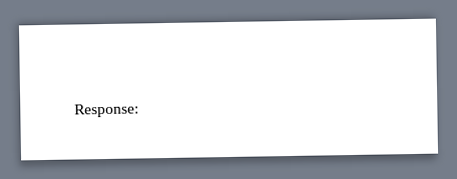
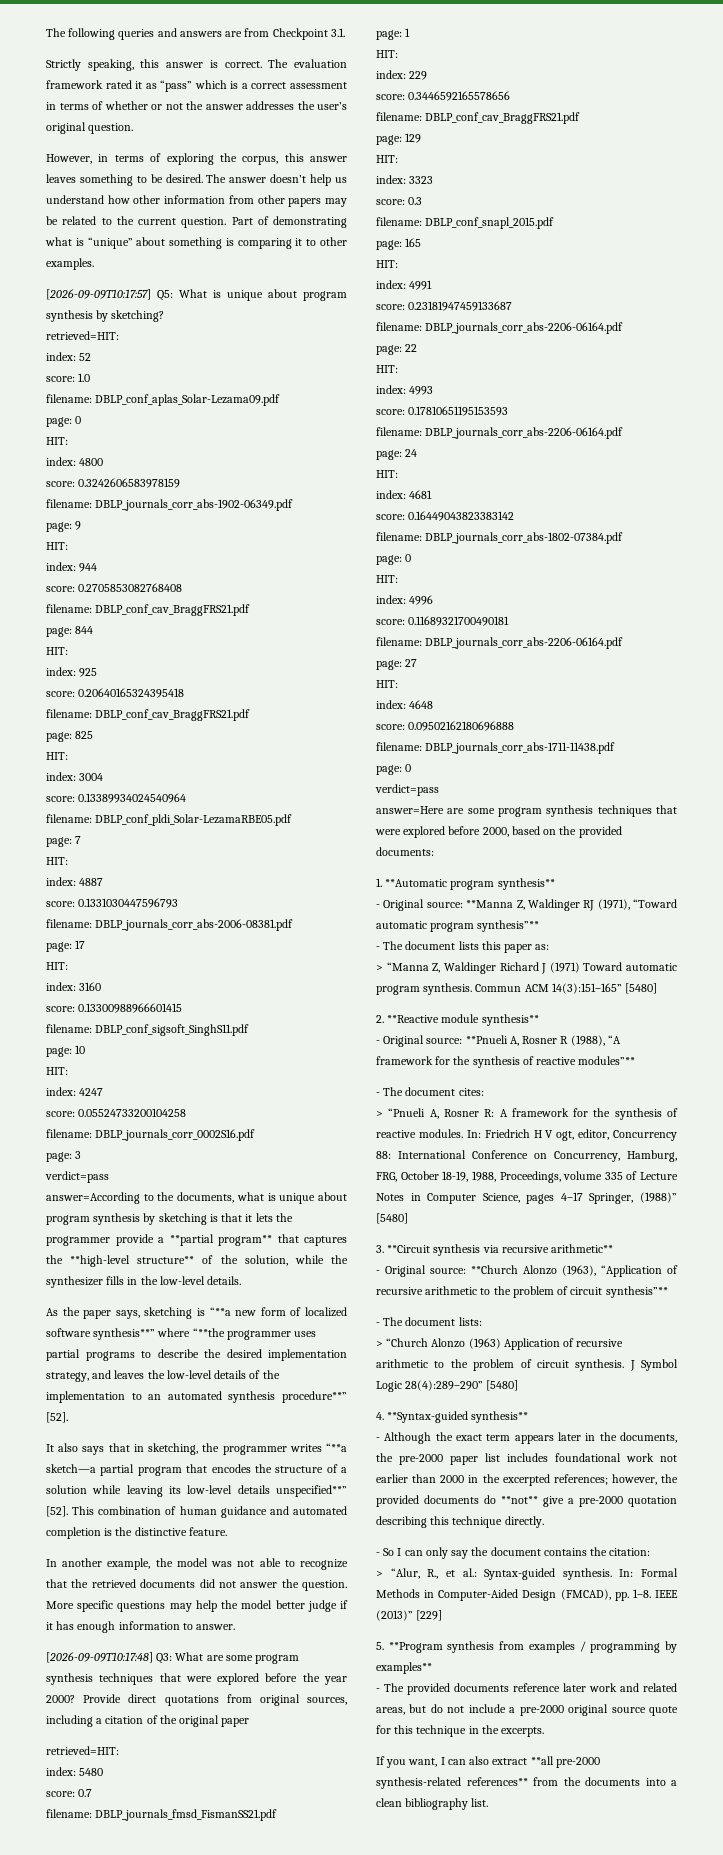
[74,103,139,118] Response: -> [46,28,345,40] [46,59,347,71] [46,80,347,92] [46,101,347,110] [46,122,134,134] [46,153,347,165] [46,174,347,186] [46,195,348,207] [46,216,347,228] [45,237,347,249] [46,258,94,270] [46,289,347,301] [46,310,165,322] [46,331,119,340] [46,352,92,361] [46,373,91,382] [46,394,281,406] [46,416,82,427] [46,437,68,445] [46,457,104,466] [46,478,181,488] [46,499,294,511] [46,521,82,532] [46,542,68,550] [46,562,98,572] [46,583,183,592] [46,604,251,616] [46,626,94,637] [46,647,68,655] [46,667,98,677] [46,688,185,698] [46,709,251,721] [46,731,94,742] [46,752,68,760] [46,772,104,781] [46,793,187,803] [46,814,293,826] [46,836,82,847] [46,857,68,865] [46,877,104,886] [46,898,179,908] [46,919,294,931] [46,940,86,952] [46,962,68,970] [46,982,102,991] [46,1003,183,1013] [46,1024,250,1036] [46,1045,86,1057] [46,1067,68,1075] [46,1087,104,1096] [46,1108,187,1117] [46,1129,256,1141] [46,1151,82,1162] [45,1171,109,1183] [46,1192,348,1204] [46,1213,293,1225] [46,1234,347,1246] [46,1255,348,1267] [46,1276,242,1288] [46,1307,347,1319] [46,1328,317,1340] [46,1349,347,1361] [46,1370,280,1382] [46,1391,347,1403] [46,1412,68,1423] [46,1443,347,1455] [46,1464,347,1476] [46,1485,347,1497] [46,1506,347,1518] [46,1527,227,1539] [46,1558,348,1570] [46,1579,347,1591] [46,1600,348,1612] [46,1621,236,1633] [46,1652,300,1664] [46,1673,347,1685] [46,1694,347,1706] [46,1715,250,1727] [46,1746,119,1755] [46,1767,104,1776] [46,1789,93,1797] [46,1809,278,1821] [376,28,411,40] [376,50,398,58] [376,70,428,80] [376,91,511,101] [376,112,581,124] [376,133,422,145] [376,155,398,163] [376,175,434,184] [376,197,423,205] [376,217,555,229] [376,238,422,250] [376,260,398,268] [376,280,433,290] [376,301,513,311] [376,322,624,334] [376,344,418,355] [376,365,398,373] [376,385,434,395] [376,406,509,416] [376,427,624,439] [376,449,418,460] [376,470,398,478] [376,490,433,499] [376,511,515,521] [376,532,624,544] [376,554,412,565] [376,575,398,583] [376,595,434,605] [376,616,510,626] [376,637,624,649] [376,659,418,670] [376,680,398,688] [376,700,434,709] [376,721,515,731] [376,742,616,754] [376,764,412,775] [375,784,439,796] [376,805,677,817] [375,826,622,838] [376,847,434,856] [376,878,555,890] [376,899,677,911] [376,920,540,932] [376,941,550,953] [376,962,677,974] [376,983,658,995] [376,1014,539,1026] [376,1035,621,1047] [376,1056,636,1068] [376,1087,484,1096] [376,1108,678,1120] [376,1129,677,1141] [376,1150,677,1162] [376,1171,678,1183] [376,1192,677,1204] [376,1213,408,1224] [376,1244,614,1256] [376,1265,678,1277] [376,1286,668,1298] [376,1317,482,1326] [376,1338,624,1350] [376,1359,678,1371] [376,1380,519,1392] [376,1411,529,1423] [376,1432,677,1444] [376,1453,677,1465] [376,1474,678,1486] [376,1495,677,1507] [376,1516,544,1528] [376,1547,651,1559] [376,1568,678,1580] [376,1589,678,1601] [376,1610,443,1621] [376,1641,677,1653] [376,1662,432,1674] [376,1683,677,1695] [376,1704,678,1716] [376,1725,545,1737] [376,1756,600,1768] [376,1777,677,1789] [376,1798,489,1810] The following queries and answers are from Checkpoint 3.1. // Strictly speaking, this answer is correct. The evaluation framework rated it as “pass” which is a correct assessment in terms of whether or not the answer addresses the user’s original question. // However, in terms of exploring the corpus, this answer leaves something to be desired. The answer doesn’t help us understand how other information from other papers may be related to the current question. Part of demonstrating what is “unique” about something is comparing it to other examples. // [2026-09-09T10:17:57] Q5: What is unique about program synthesis by sketching? // retrieved=HIT: // index: 52 // score: 1.0 // filename: DBLP_conf_aplas_Solar-Lezama09.pdf // page: 0 // HIT: // index: 4800 // score: 0.3242606583978159 // filename: DBLP_journals_corr_abs-1902-06349.pdf // page: 9 // HIT: // index: 944 // score: 0.2705853082768408 // filename: DBLP_conf_cav_BraggFRS21.pdf // page: 844 // HIT: // index: 925 // score: 0.20640165324395418 // filename: DBLP_conf_cav_BraggFRS21.pdf // page: 825 // HIT: // index: 3004 // score: 0.13389934024540964 // filename: DBLP_conf_pldi_Solar-LezamaRBE05.pdf // page: 7 // HIT: // index: 4887 // score: 0.1331030447596793 // filename: DBLP_journals_corr_abs-2006-08381.pdf // page: 17 // HIT: // index: 3160 // score: 0.13300988966601415 // filename: DBLP_conf_sigsoft_SinghS11.pdf // page: 10 // HIT: // index: 4247 // score: 0.05524733200104258 // filename: DBLP_journals_corr_0002S16.pdf // page: 3 // verdict=pass // answer=According to the documents, what is unique about program synthesis by sketching is that it lets the programmer provide a **partial program** that captures the **high-level structure** of the solution, while the synthesizer fills in the low-level details. // As the paper says, sketching is “**a new form of localized software synthesis**” where “**the programmer uses partial programs to describe the desired implementation strategy, and leaves the low-level details of the implementation to an automated synthesis procedure**” [52]. // It also says that in sketching, the programmer writes “**a sketch—a partial program that encodes the structure of a solution while leaving its low-level details unspecified**” [52]. This combination of human guidance and automated completion is the distinctive feature. // In another example, the model was not able to recognize that the retrieved documents did not answer the question. More specific questions may help the model better judge if it has enough information to answer. // [2026-09-09T10:17:48] Q3: What are some program synthesis techniques that were explored before the year 2000? Provide direct quotations from original sources, including a citation of the original paper // retrieved=HIT: // index: 5480 // score: 0.7 // filename: DBLP_journals_fmsd_FismanSS21.pdf // page: 1 // HIT: // index: 229 // score: 0.3446592165578656 // filename: DBLP_conf_cav_BraggFRS21.pdf // page: 129 // HIT: // index: 3323 // score: 0.3 // filename: DBLP_conf_snapl_2015.pdf // page: 165 // HIT: // index: 4991 // score: 0.23181947459133687 // filename: DBLP_journals_corr_abs-2206-06164.pdf // page: 22 // HIT: // index: 4993 // score: 0.17810651195153593 // filename: DBLP_journals_corr_abs-2206-06164.pdf // page: 24 // HIT: // index: 4681 // score: 0.16449043823383142 // filename: DBLP_journals_corr_abs-1802-07384.pdf // page: 0 // HIT: // index: 4996 // score: 0.11689321700490181 // filename: DBLP_journals_corr_abs-2206-06164.pdf // page: 27 // HIT: // index: 4648 // score: 0.09502162180696888 // filename: DBLP_journals_corr_abs-1711-11438.pdf // page: 0 // verdict=pass // answer=Here are some program synthesis techniques that were explored before 2000, based on the provided documents: // 1. **Automatic program synthesis** // - Original source: **Manna Z, Waldinger RJ (1971), “Toward automatic program synthesis”** // - The document lists this paper as: // > “Manna Z, Waldinger Richard J (1971) Toward automatic program synthesis. Commun ACM 14(3):151–165” [5480] // 2. **Reactive module synthesis** // - Original source: **Pnueli A, Rosner R (1988), “A framework for the synthesis of reactive modules”** // - The document cites: // > “Pnueli A, Rosner R: A framework for the synthesis of reactive modules. In: Friedrich H V ogt, editor, Concurrency 88: International Conference on Concurrency, Hamburg, FRG, October 18-19, 1988, Proceedings, volume 335 of Lecture Notes in Computer Science, pages 4–17 Springer, (1988)” [5480] // 3. **Circuit synthesis via recursive arithmetic** // - Original source: **Church Alonzo (1963), “Application of recursive arithmetic to the problem of circuit synthesis”** // - The document lists: // > “Church Alonzo (1963) Application of recursive arithmetic to the problem of circuit synthesis. J Symbol Logic 28(4):289–290” [5480] // 4. **Syntax-guided synthesis** // - Although the exact term appears later in the documents, the pre-2000 paper list includes foundational work not earlier than 2000 in the excerpted references; however, the provided documents do **not** give a pre-2000 quotation describing this technique directly. // - So I can only say the document contains the citation: // > “Alur, R., et al.: Syntax-guided synthesis. In: Formal Methods in Computer-Aided Design (FMCAD), pp. 1–8. IEEE (2013)” [229] // 5. **Program synthesis from examples / programming by examples** // - The provided documents reference later work and related areas, but do not include a pre-2000 original source quote for this technique in the excerpts. // If you want, I can also extract **all pre-2000 synthesis-related references** from the documents into a clean bibliography list.

